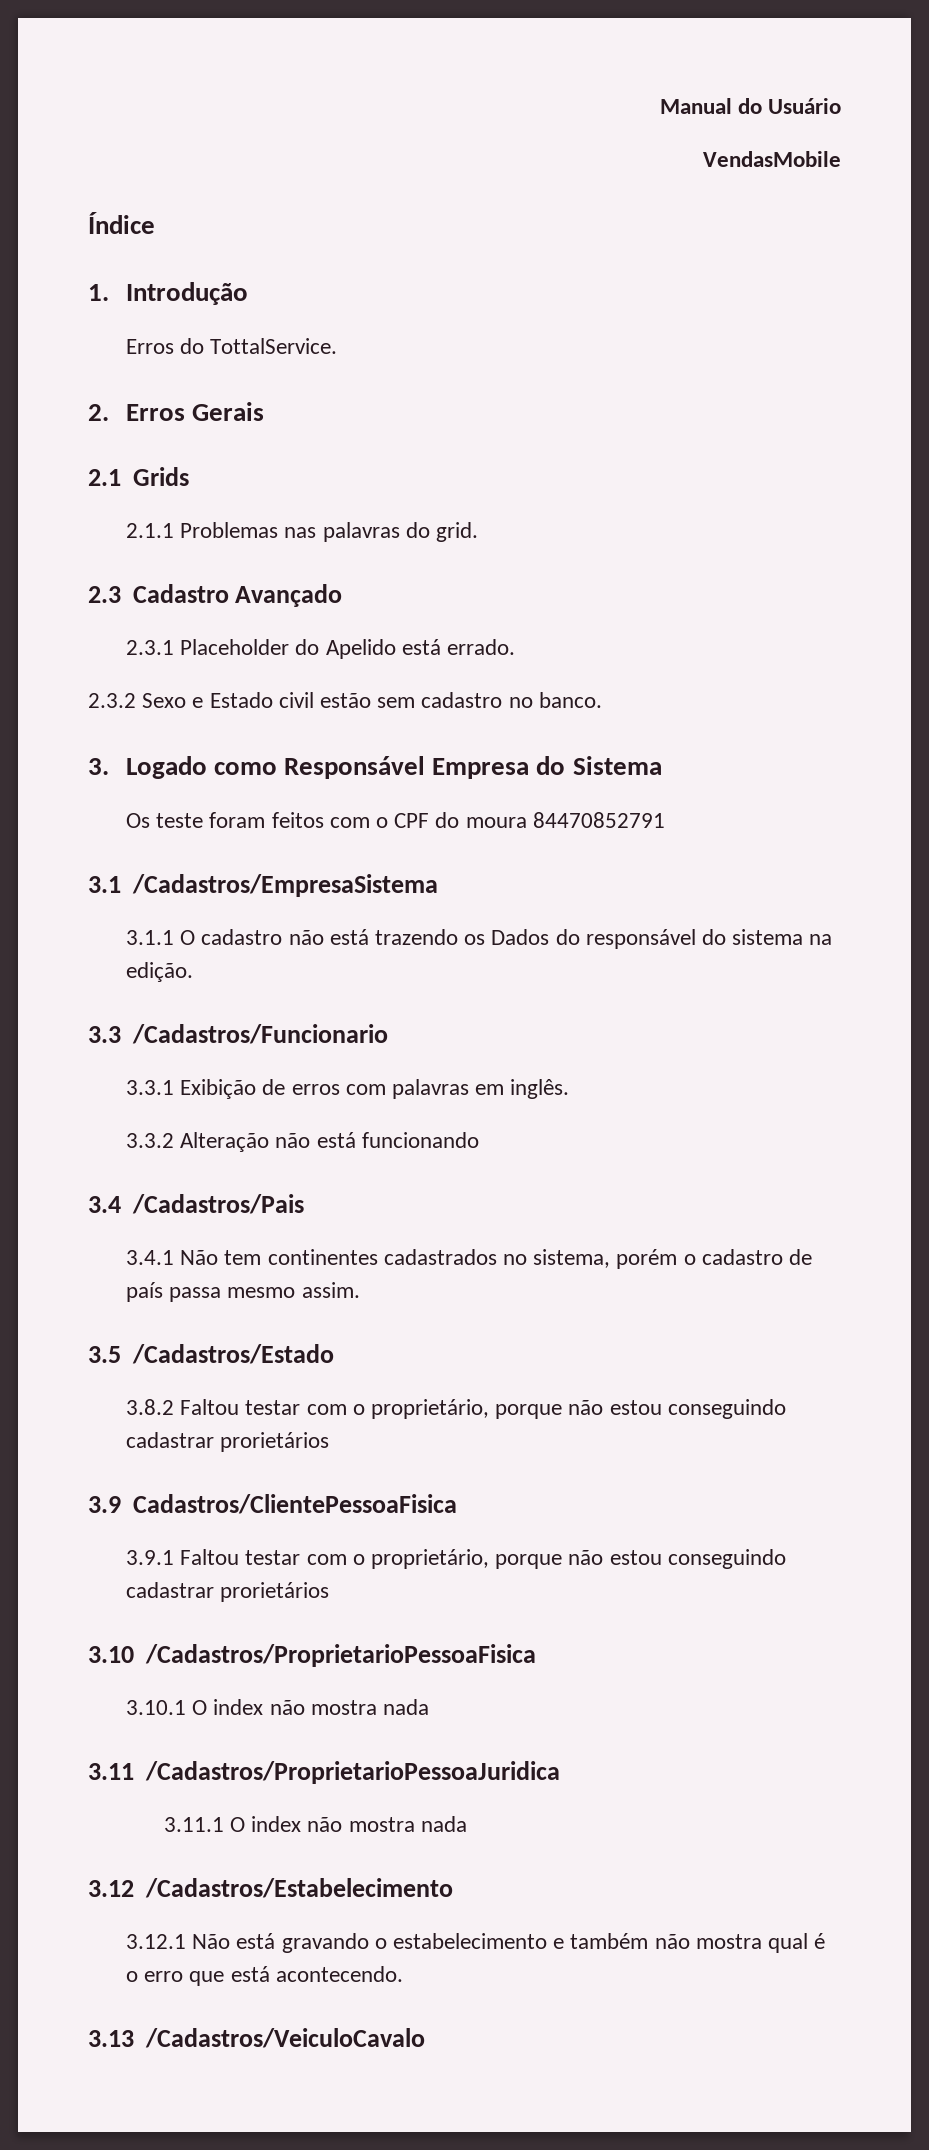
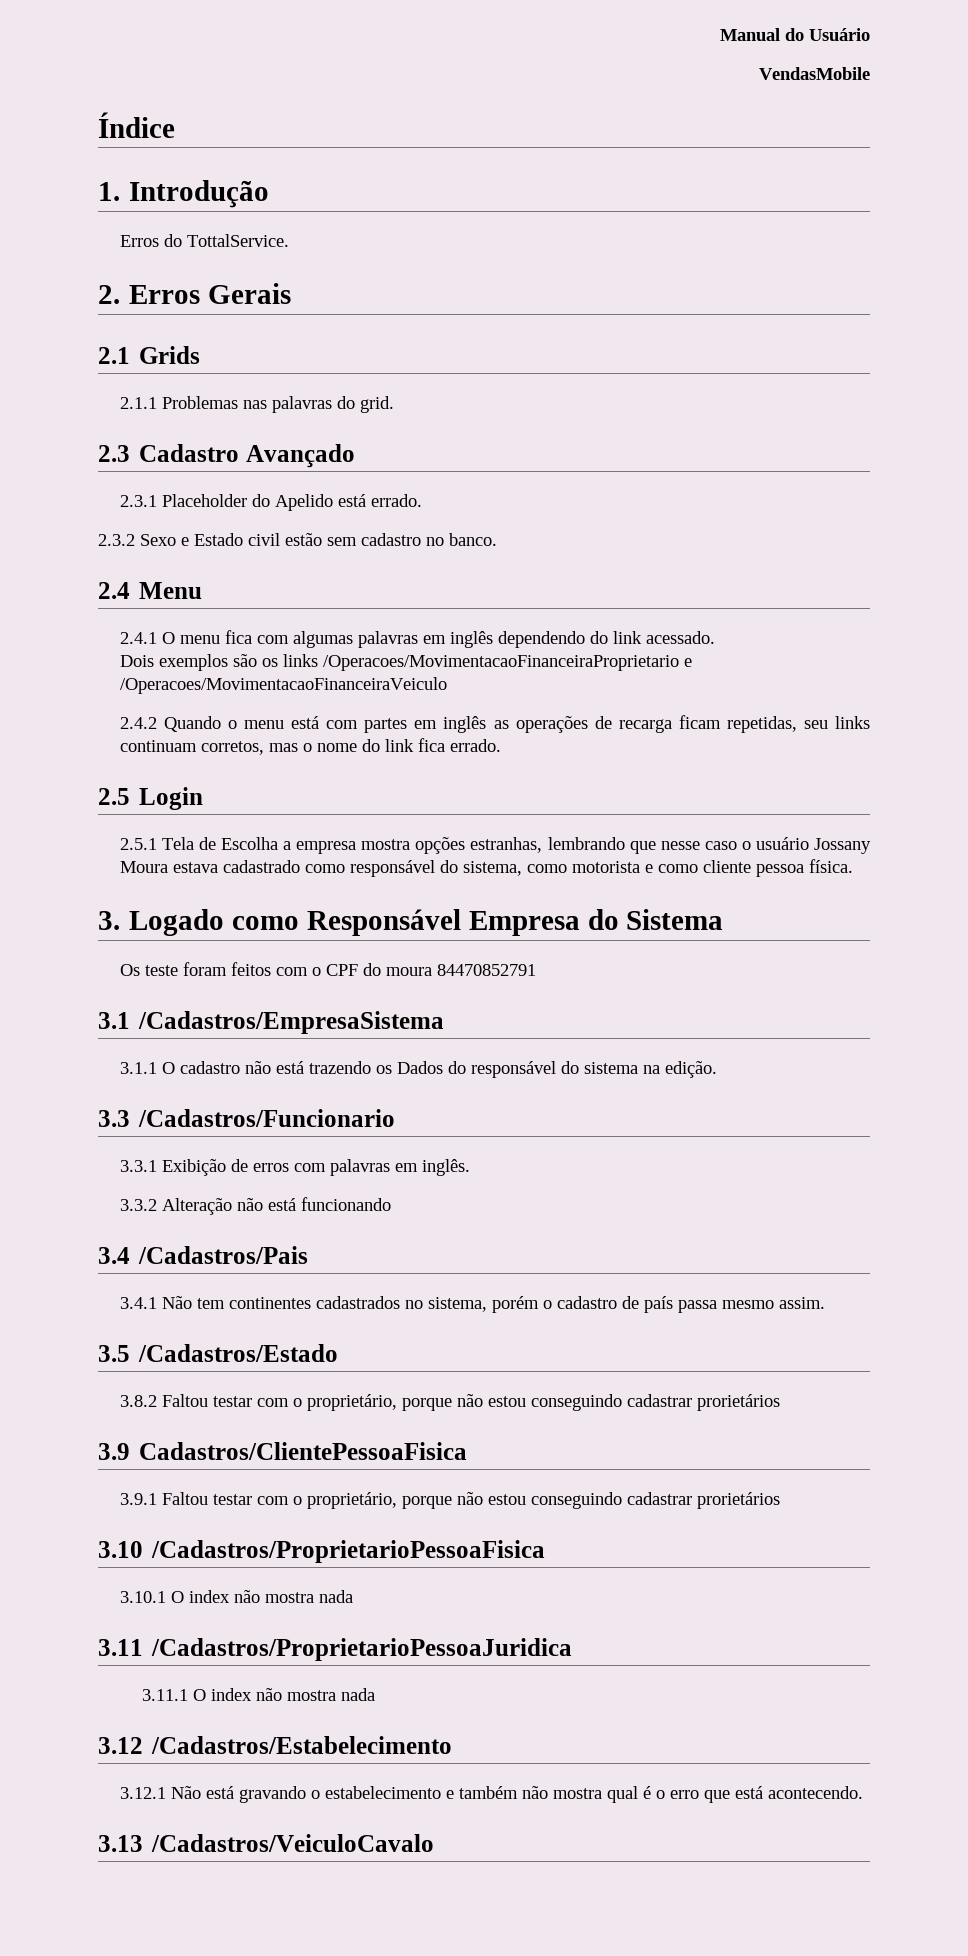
(602, 700) none -> [98,582,203,599] [119,630,715,648] [119,654,692,671] [119,677,447,694] [119,715,870,733] [119,738,501,755] [98,787,204,810] [119,837,871,854] [119,859,853,877] // 2.4 Menu // 2.4.1 O menu fica com algumas palavras em inglês dependendo do link acessado. // Dois exemplos são os links /Operacoes/MovimentacaoFinanceiraProprietario e /Operacoes/MovimentacaoFinanceiraVeiculo // 2.4.2 Quando o menu está com partes em inglês as operações de recarga ficam repetidas, seu links continuam corretos, mas o nome do link fica errado. // 2.5 Login // 2.5.1 Tela de Escolha a empresa mostra opções estranhas, lembrando que nesse caso o usuário Jossany Moura estava cadastrado como responsável do sistema, como motorista e como cliente pessoa física.

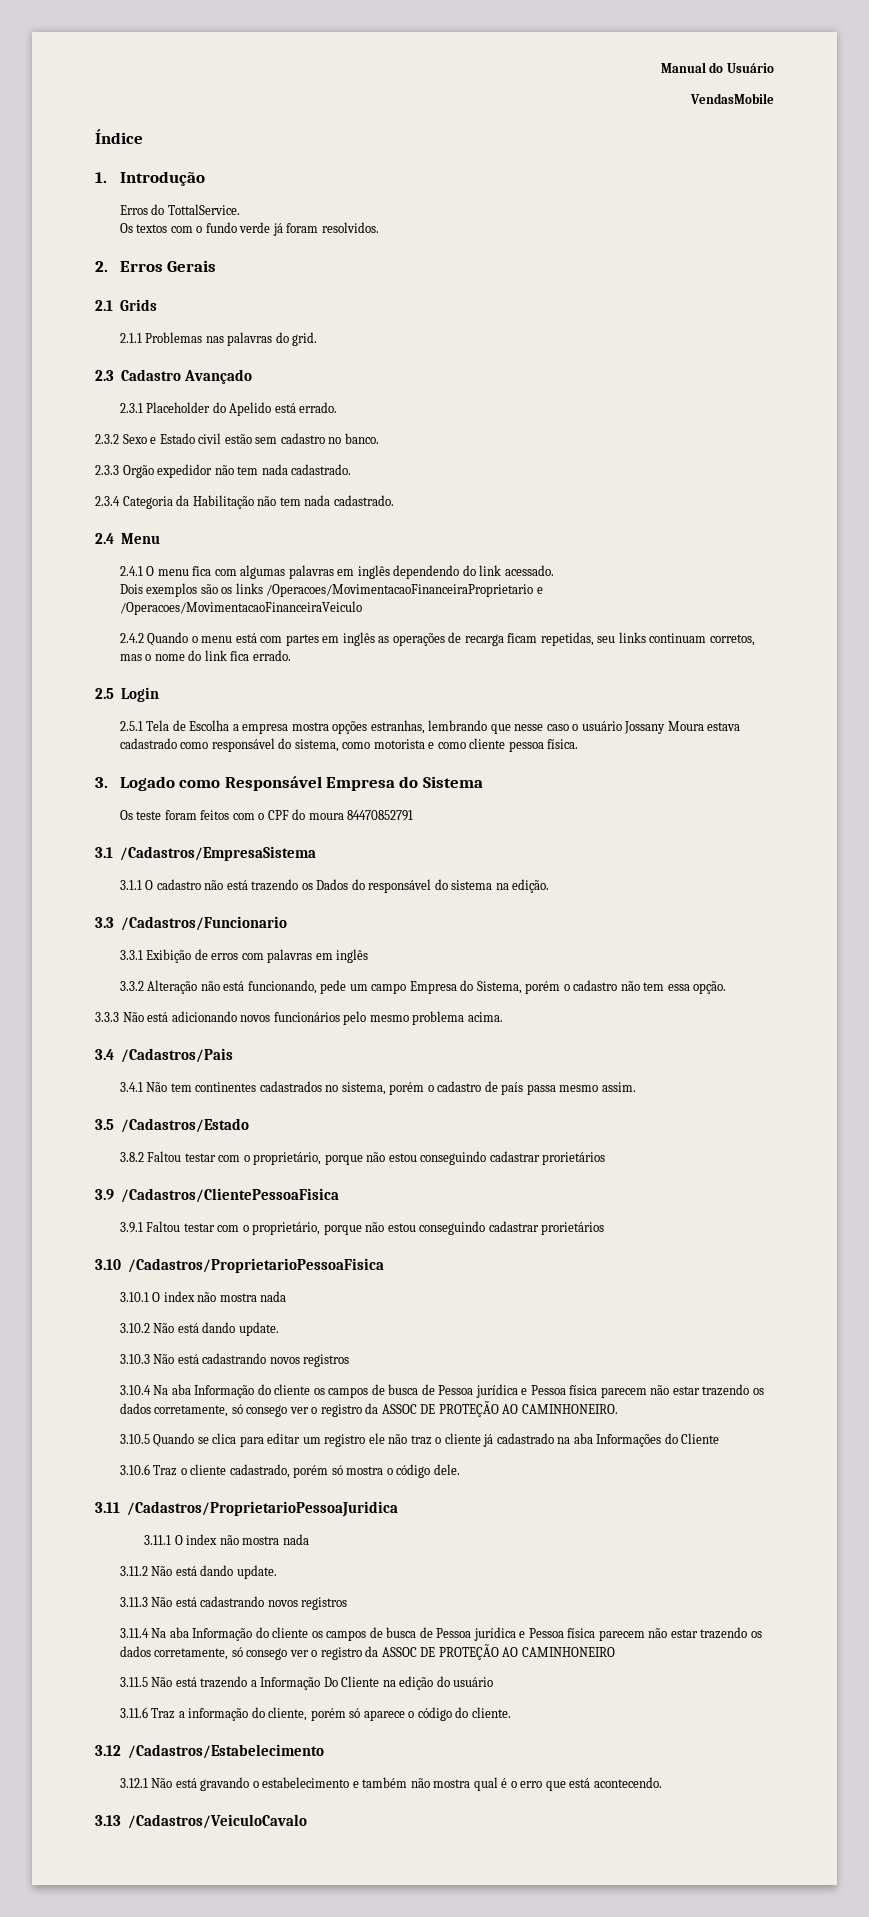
(289, 240) none -> [119,222,379,236] // Os textos com o fundo verde já foram resolvidos.
(497, 539) none -> [95,464,352,478] [95,495,394,509] // 2.3.3 Orgão expedidor não tem nada cadastrado. // 2.3.4 Categoria da Habilitação não tem nada cadastrado.
[421,1159,470,1176] inglês. -> [336,949,369,963] inglês
[300,1197,391,1211] funcionando -> [247,980,727,994] [95,1011,503,1025] funcionando, pede um campo Empresa do Sistema, porém o cadastro não tem essa opção. // 3.3.3 Não está adicionando novos funcionários pelo mesmo problema acima.
[139,1442,468,1460] Cadastros/ClientePessoaFisica -> [120,1188,339,1203] /Cadastros/ClientePessoaFisica
(353, 1596) none -> [119,1322,279,1336] [119,1353,350,1367] [119,1384,764,1398] [119,1401,618,1417] [119,1433,720,1447] [119,1464,460,1478] // 3.10.2 Não está dando update. // 3.10.3 Não está cadastrando novos registros // 3.10.4 Na aba Informação do cliente os campos de busca de Pessoa jurídica e Pessoa física parecem não estar trazendo os dados corretamente, só consego ver o registro da ASSOC DE PROTEÇÃO AO CAMINHONEIRO. // 3.10.5 Quando se clica para editar um registro ele não traz o cliente já cadastrado na aba Informações do Cliente // 3.10.6 Traz o cliente cadastrado, porém só mostra o código dele.
(375, 1694) none -> [119,1565,277,1579] [119,1596,348,1610] [119,1627,762,1641] [119,1644,615,1660] [119,1676,494,1690] [119,1707,511,1721] // 3.11.2 Não está dando update. // 3.11.3 Não está cadastrando novos registros // 3.11.4 Na aba Informação do cliente os campos de busca de Pessoa jurídica e Pessoa física parecem não estar trazendo os dados corretamente, só consego ver o registro da ASSOC DE PROTEÇÃO AO CAMINHONEIRO // 3.11.5 Não está trazendo a Informação Do Cliente na edição do usuário // 3.11.6 Traz a informação do cliente, porém só aparece o código do cliente.

